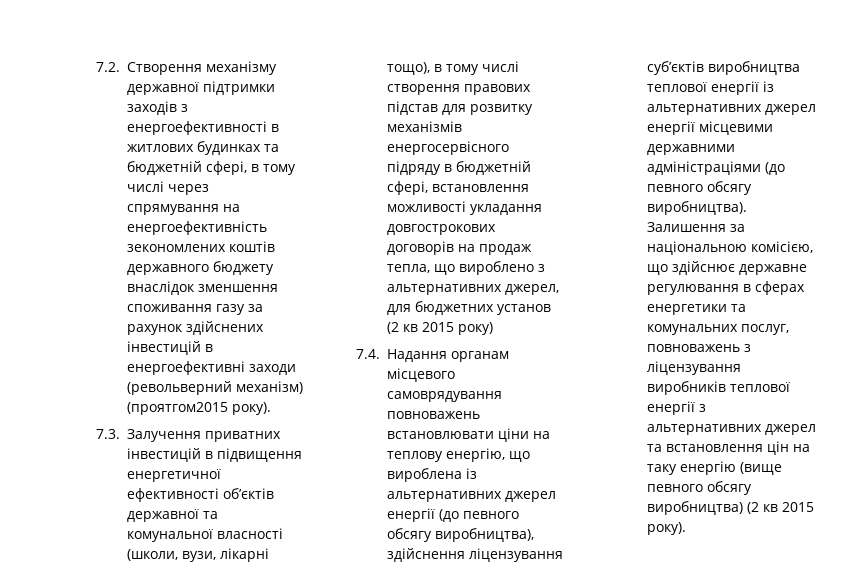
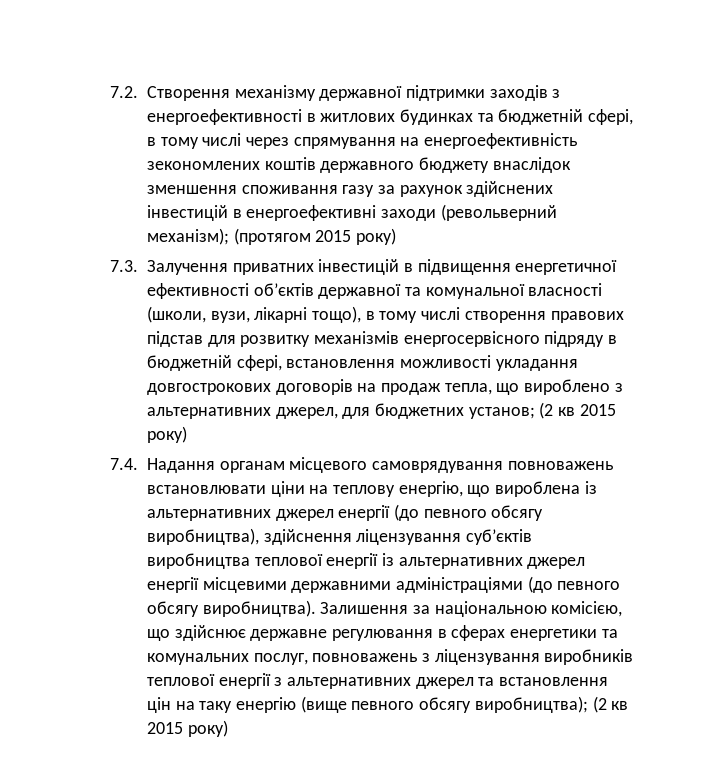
[236,381,304,394] [127,402,272,415] механізм) (проятгом2015 року). -> [146,228,397,245] механізм); (протягом 2015 року)
[497,304,552,315] установ -> [468,407,535,419] установ;
[647,501,815,515] [647,522,687,535] виробництва) (2 кв 2015 року). -> [474,696,629,713] [146,720,228,737] виробництва); (2 кв 2015 року)

